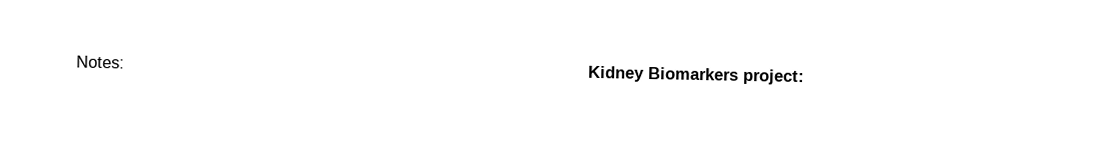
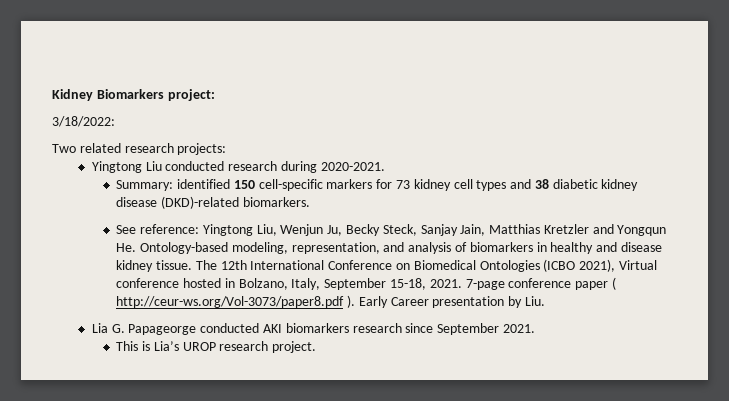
[76,55,125,69] Notes: // -> (52, 95) none
(805, 77) none -> [52,116,115,127] [52,143,227,155] [91,161,385,173] [116,179,639,191] [116,196,310,209] [116,224,667,236] [116,242,662,254] [116,259,657,272] [116,277,616,290] [116,295,545,308] [91,323,535,335] [116,341,317,353] // 3/18/2022: // Two related research projects: // Yingtong Liu conducted research during 2020-2021. // Summary: identified 150 cell-specific markers for 73 kidney cell types and 38 diabetic kidney disease (DKD)-related biomarkers. // See reference: Yingtong Liu, Wenjun Ju, Becky Steck, Sanjay Jain, Matthias Kretzler and Yongqun He. Ontology-based modeling, representation, and analysis of biomarkers in healthy and disease kidney tissue. The 12th International Conference on Biomedical Ontologies (ICBO 2021), Virtual conference hosted in Bolzano, Italy, September 15-18, 2021. 7-page conference paper ( http://ceur-ws.org/Vol-3073/paper8.pdf ). Early Career presentation by Liu. // Lia G. Papageorge conducted AKI biomarkers research since September 2021. // This is Lia’s UROP research project.

